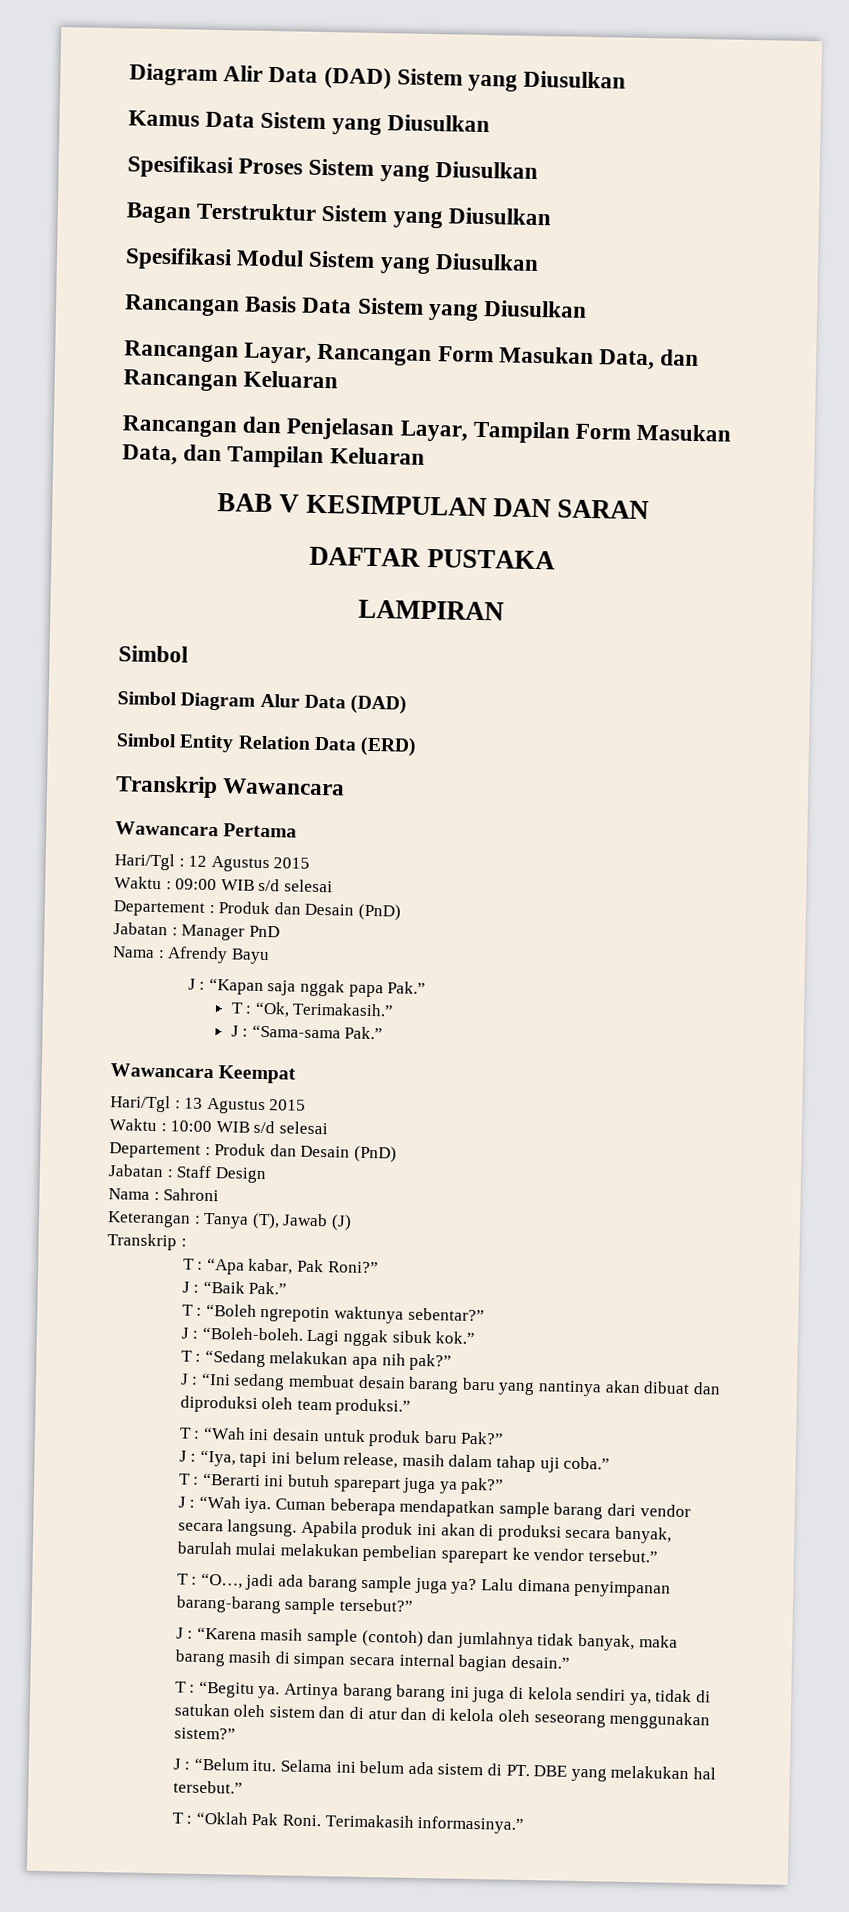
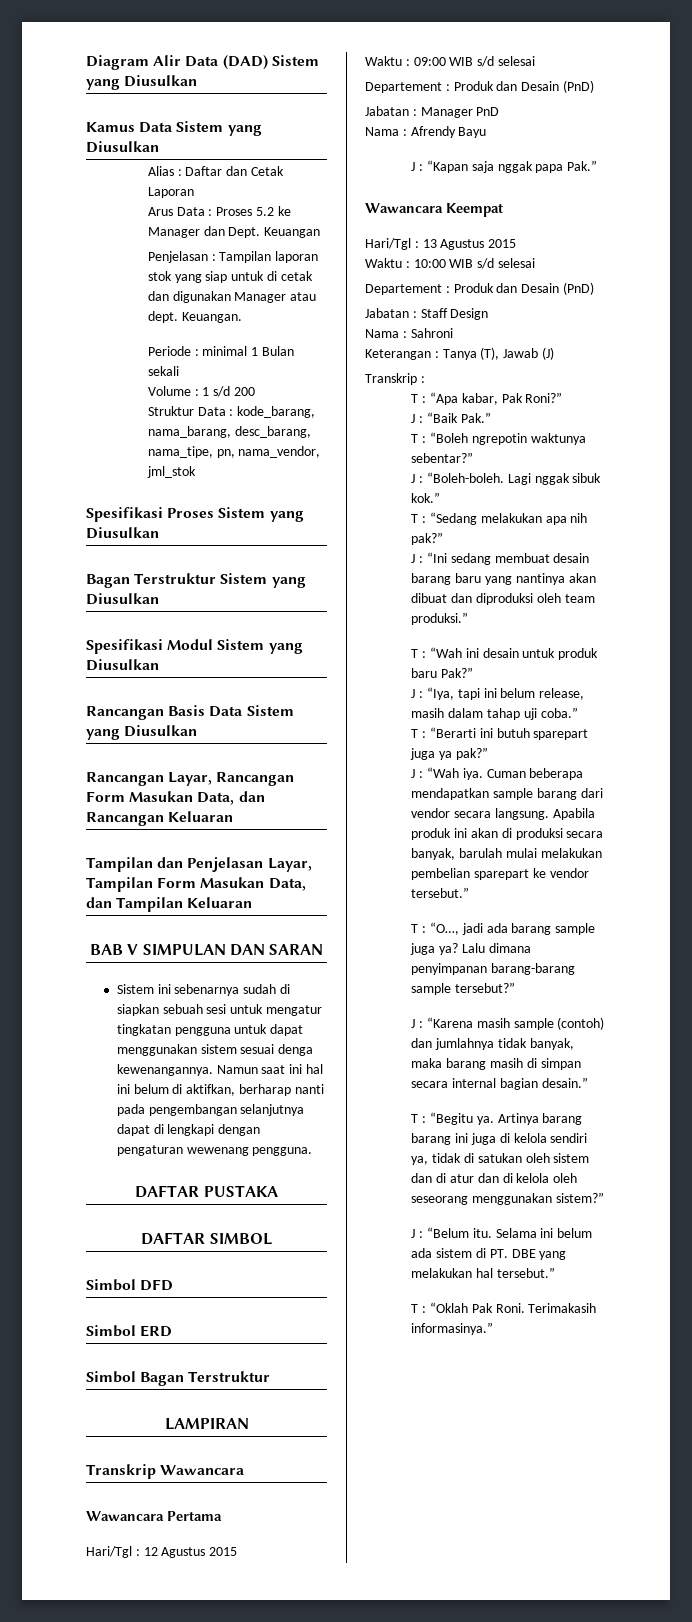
(490, 123) none -> [147,166,285,176] [147,187,194,198] [147,206,291,216] [147,226,321,238] [147,251,319,263] [147,271,313,283] [147,291,317,303] [147,311,242,323] [147,346,295,356] [147,366,179,376] [147,386,256,397] [147,406,316,418] [147,426,311,438] [147,446,321,458] [146,466,196,478] // Alias : Daftar dan Cetak Laporan // Arus Data : Proses 5.2 ke Manager dan Dept. Keuangan // Penjelasan : Tampilan laporan stok yang siap untuk di cetak dan digunakan Manager atau dept. Keuangan. // Periode : minimal 1 Bulan sekali // Volume : 1 s/d 200 // Struktur Data : kode_barang, nama_barang, desc_barang, nama_tipe, pn, nama_vendor, jml_stok
[122,415,238,438] Rancangan -> [86,857,153,872] Tampilan
[305,494,487,517] KESIMPULAN -> [142,944,226,956] SIMPULAN
(649, 509) none -> [116,984,290,996] [116,1004,322,1016] [116,1024,304,1036] [116,1044,314,1056] [116,1064,323,1076] [116,1084,324,1096] [116,1104,305,1116] [116,1124,261,1136] [116,1145,313,1156] // Sistem ini sebenarnya sudah di siapkan sebuah sesi untuk mengatur tingkatan pengguna untuk dapat menggunakan sistem sesuai denga kewenangannya. Namun saat ini hal ini belum di aktifkan, berharap nanti pada pengembangan selanjutnya dapat di lengkapi dengan pengaturan wewenang pengguna.
[358,599,504,621] [118,645,188,663] [117,691,408,715] [116,733,418,757] LAMPIRAN // Simbol // Simbol Diagram Alur Data (DAD) // Simbol Entity Relation Data (ERD) -> [141,1232,272,1245] [86,1279,174,1291] [86,1325,173,1337] [86,1371,271,1386] [164,1418,249,1430] DAFTAR SIMBOL // Simbol DFD // Simbol ERD // Simbol Bagan Terstruktur // LAMPIRAN
[230,1001,395,1018] [230,1024,384,1040] // T : “Ok, Terimakasih.” // J : “Sama-sama Pak.” -> (598, 165) none

